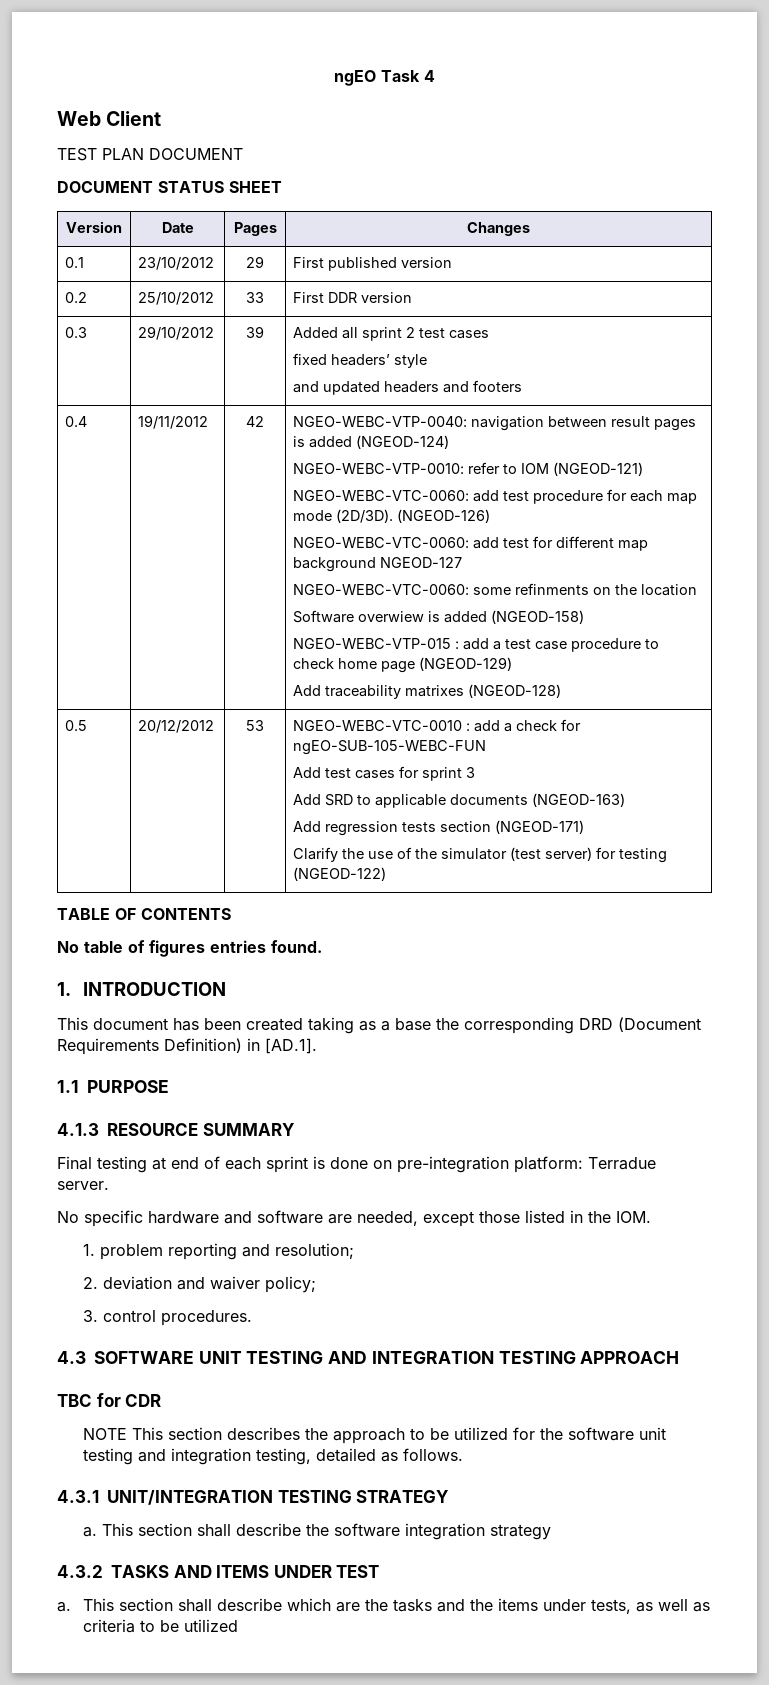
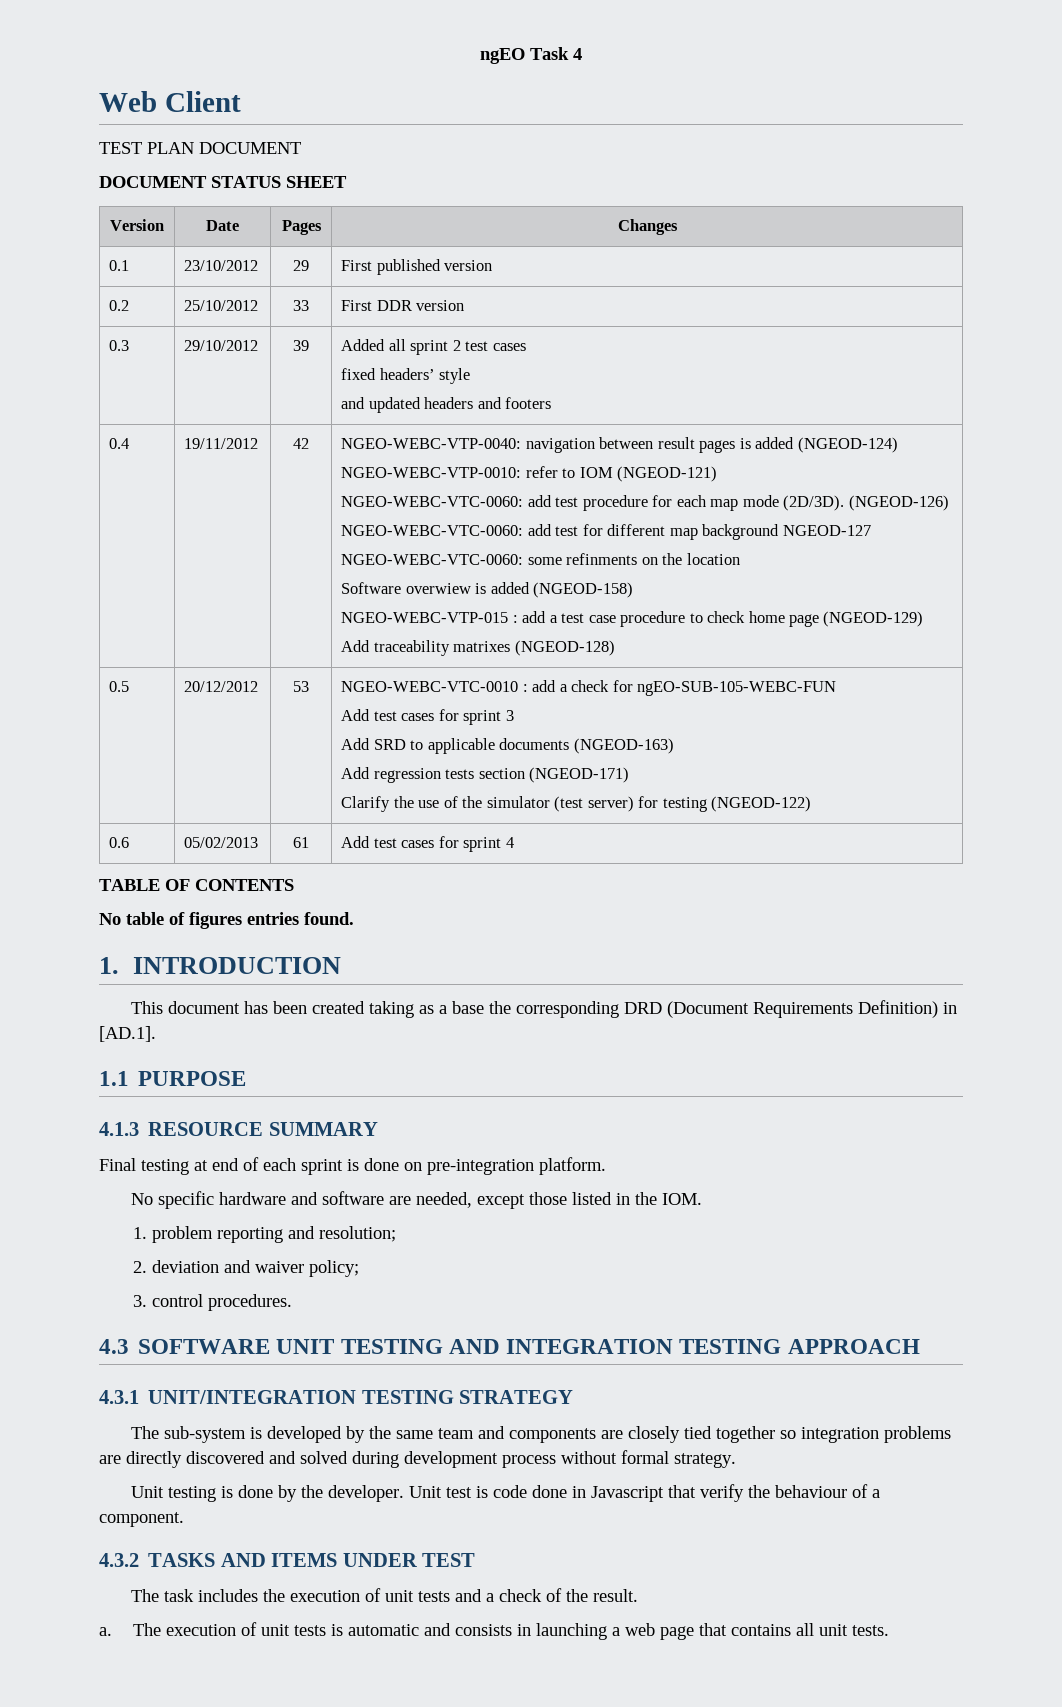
(387, 874) none -> [109,837,130,848] [184,837,259,848] [293,837,309,848] [341,836,514,852] // 0.6 | 05/02/2013 | 61 | Add test cases for sprint 4
[514,1156,656,1173] [57,1181,109,1190] platform: Terradue server. -> [539,1157,606,1175] platform.
[57,1393,162,1407] [82,1427,666,1444] [82,1448,463,1465] [57,1490,450,1505] [82,1523,551,1540] TBC for CDR // NOTE This section describes the approach to be utilized for the software unit testing and integration testing, detailed as follows. // 4.3.1 UNIT/INTEGRATION TESTING STRATEGY // a. This section shall describe the software integration strategy -> [99,1390,574,1404] [130,1426,951,1443] [99,1450,736,1468] [130,1484,880,1502] [99,1512,184,1527] 4.3.1 UNIT/INTEGRATION TESTING STRATEGY // The sub-system is developed by the same team and components are closely tied together so integration problems are directly discovered and solved during development process without formal strategy. // Unit testing is done by the developer. Unit test is code done in Javascript that verify the behaviour of a component.
[57,1598,710,1614] [82,1619,238,1633] a. This section shall describe which are the tasks and the items under tests, as well as criteria to be utilized -> [130,1588,638,1602] [99,1622,889,1640] The task includes the execution of unit tests and a check of the result. // a. The execution of unit tests is automatic and consists in launching a web page that contains all unit tests.

